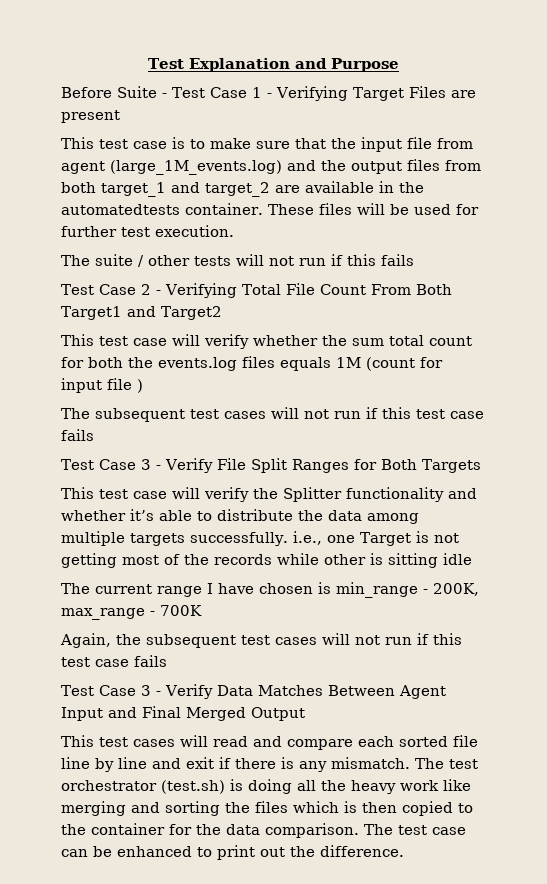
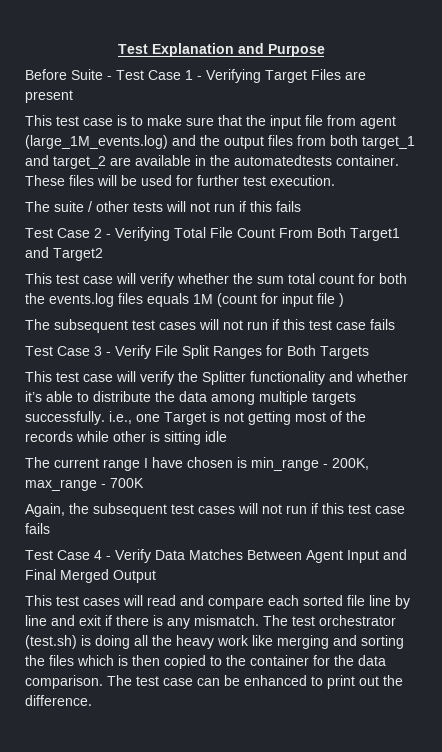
[140,685,151,696] 3 -> [94,550,102,560] 4

